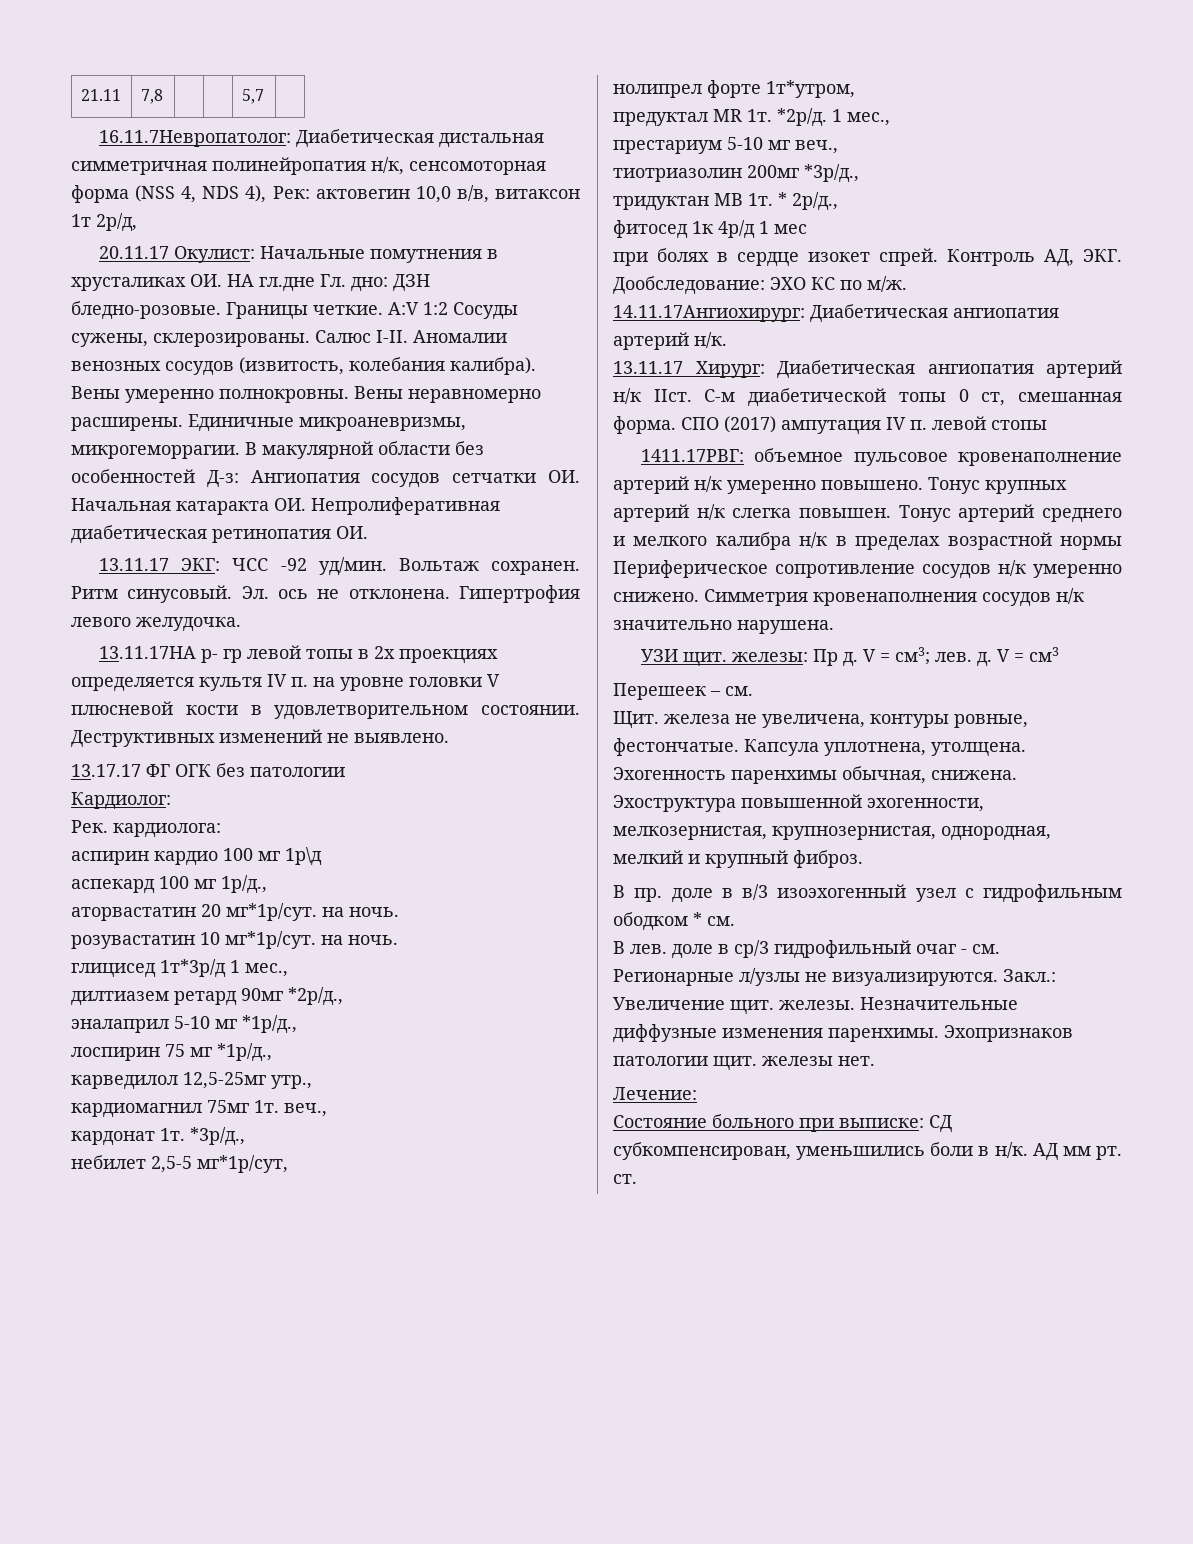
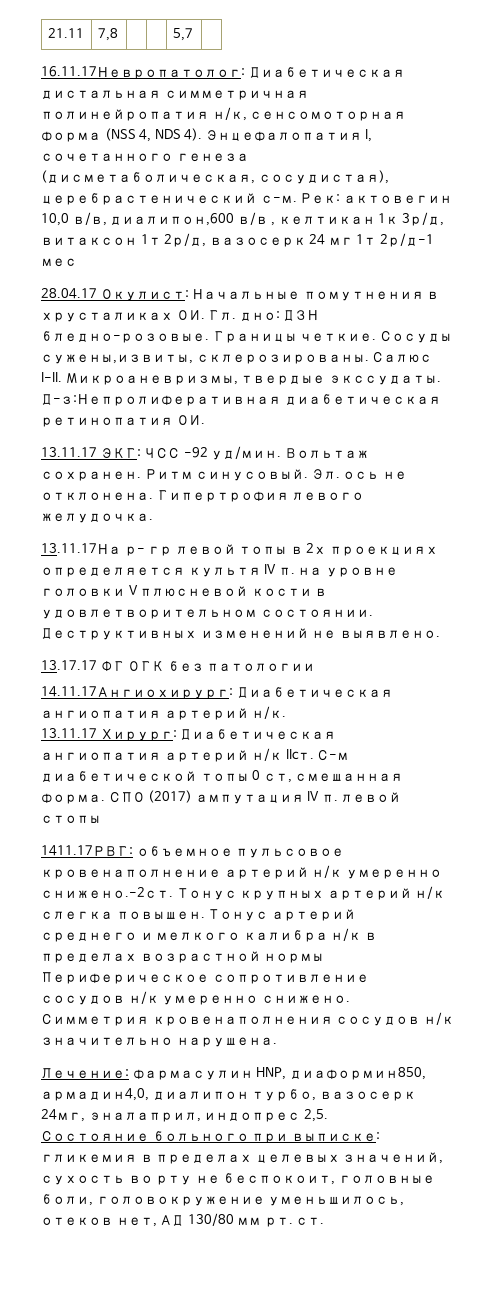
[99,130,292,147] 16.11.7Невропатолог: -> [41,66,245,79] 16.11.17Невропатолог:
[245,185,580,203] [71,213,137,232] [99,246,170,259] 4), Рек: актовегин 10,0 в/в, витаксон 1т 2р/д, // 20.11.17 -> [184,128,373,142] [41,153,249,162] [41,170,389,184] [41,193,452,205] [41,212,444,226] [41,233,434,247] [41,258,77,267] [41,288,97,299] 4). Энцефалопатия I, сочетанного генеза (дисметаболическая, сосудистая), церебрастенический с-м. Рек: актовегин 10,0 в/в, диалипон,600 в/в , келтикан 1к 3р/д, витаксон 1т 2р/д, вазосерк 24 мг 1т 2р/д-1 мес // 28.04.17
[227,274,315,292] НА гл.дне -> (205, 315) none
[388,302,518,320] [71,330,507,347] [71,357,536,376] [71,386,541,403] [71,414,466,432] [71,441,484,459] [71,469,580,488] [71,497,500,515] А:V 1:2 Сосуды сужены, склерозированы. Салюс I-II. Аномалии венозных сосудов (извитость, колебания калибра). Вены умеренно полнокровны. Вены неравномерно расширены. Единичные микроаневризмы, микрогеморрагии. В макулярной области без особенностей Д-з: Ангиопатия сосудов сетчатки ОИ. Начальная катаракта ОИ. Непролиферативная -> [379,331,452,343] [41,352,433,364] [41,372,441,385] [41,394,281,406] Сосуды сужены,извиты, склерозированы. Салюс I-II. Микроаневризмы, твердые экссудаты. Д-з:Непролиферативная
[99,646,197,659] 13.11.17НА -> [41,543,121,555] 13.11.17На
[71,792,171,810] [71,820,221,838] [71,847,322,866] [71,875,267,894] [71,903,399,921] [71,931,398,949] [71,959,288,978] [71,987,343,1006] [71,1015,297,1034] [71,1043,272,1062] [71,1072,312,1090] [71,1100,327,1118] [71,1127,245,1146] [71,1155,288,1173] [613,80,855,98] [613,108,890,127] [613,137,838,154] [613,164,859,183] [613,192,838,211] [613,220,807,239] [613,248,1122,267] [613,276,907,295] // Кардиолог: // Рек. кардиолога: // аспирин кардио 100 мг 1р\д // аспекард 100 мг 1р/д., // аторвастатин 20 мг*1р/сут. на ночь. // розувастатин 10 мг*1р/сут. на ночь. // глицисед 1т*3р/д 1 мес., // дилтиазем ретард 90мг *2р/д., // эналаприл 5-10 мг *1р/д., // лоспирин 75 мг *1р/д., // карведилол 12,5-25мг утр., // кардиомагнил 75мг 1т. веч., // кардонат 1т. *3р/д., // небилет 2,5-5 мг*1р/сут, // нолипрел форте 1т*утром, // предуктал МR 1т. *2р/д. 1 мес., // престариум 5-10 мг веч., // тиотриазолин 200мг *3р/д., // тридуктан МВ 1т. * 2р/д., // фитосед 1к 4р/д 1 мес // при болях в сердце изокет спрей. Контроль АД, ЭКГ. Дообследование: ЭХО КС по м/ж. -> (316, 667) none
[821,480,923,490] повышено. -> [41,887,173,899] снижено.-2ст.
[641,647,1060,667] [613,683,753,700] [613,711,1028,729] [613,738,1026,757] [613,766,1017,784] [613,794,984,812] [613,826,1051,841] [613,850,863,868] [613,884,1122,903] [613,912,735,931] [613,940,1000,959] [613,968,1056,986] [613,997,1018,1015] [613,1024,1073,1043] [613,1056,875,1071] [613,1087,697,1100] [613,1114,952,1133] [613,1142,1058,1161] УЗИ щит. железы: Пр д. V = см3; лев. д. V = см3 // Перешеек – см. // Щит. железа не увеличена, контуры ровные, фестончатые. Капсула уплотнена, утолщена. Эхогенность паренхимы обычная, снижена. Эхоструктура повышенной эхогенности, мелкозернистая, крупнозернистая, однородная, мелкий и крупный фиброз. // В пр. доле в в/3 изоэхогенный узел с гидрофильным ободком * см. // В лев. доле в ср/3 гидрофильный очаг - см. Регионарные л/узлы не визуализируются. Закл.: Увеличение щит. железы. Незначительные диффузные изменения паренхимы. Эхопризнаков патологии щит. железы нет. // Лечение: // Состояние больного при выписке: СД субкомпенсирован, уменьшились боли в н/к. АД -> [41,1067,426,1080] [41,1088,416,1101] [41,1109,328,1122] [41,1131,380,1143] [41,1152,444,1164] [41,1173,435,1185] [41,1194,405,1206] [41,1213,234,1227] Лечение: фармасулин HNP, диаформин850, армадин4,0, диалипон турбо, вазосерк 24мг, эналаприл, индопрес 2,5. // Состояние больного при выписке: гликемия в пределах целевых значений, сухость во рту не беспокоит, головные боли, головокружение уменьшилось, отеков нет, АД 130/80

